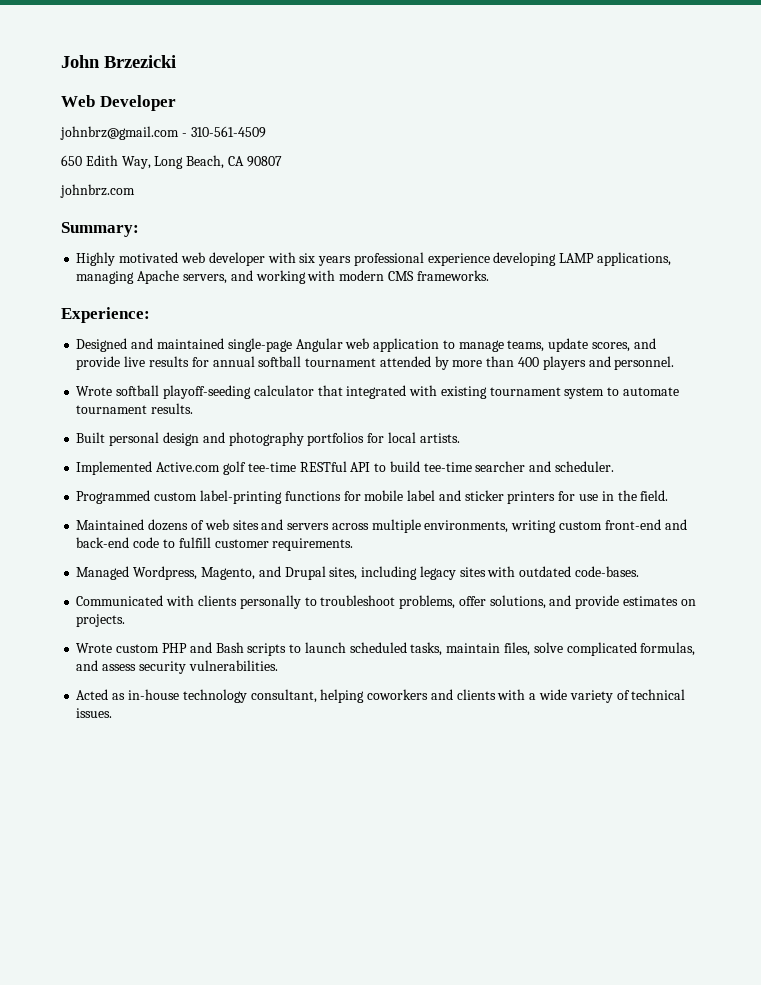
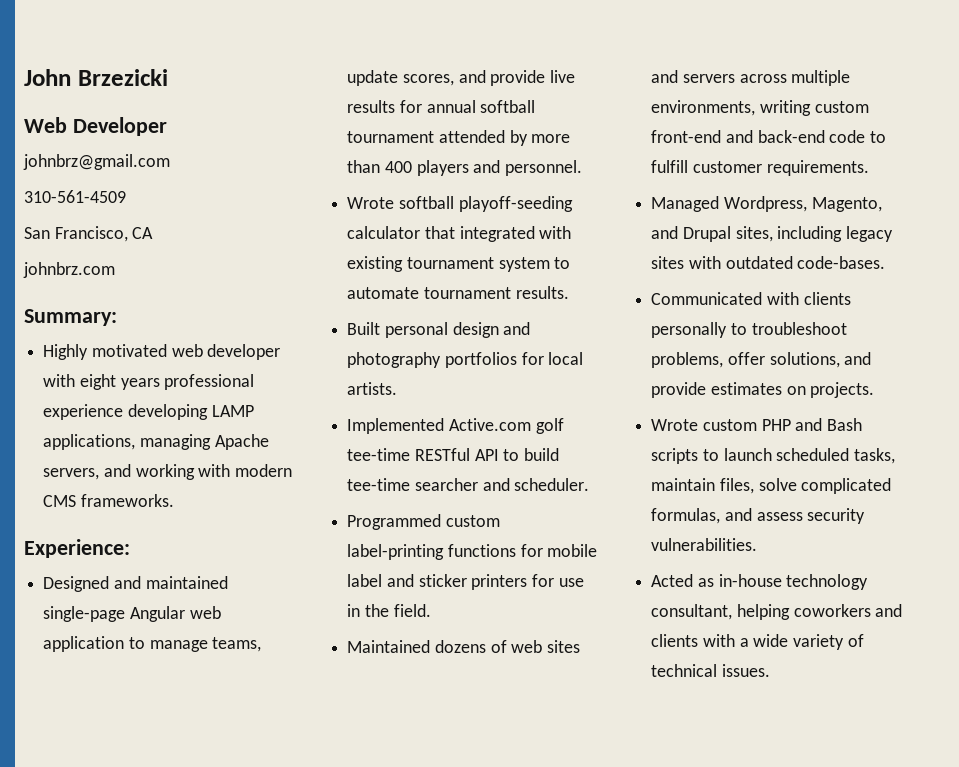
[181,133,187,137] - -> (170, 162) //
[61,155,225,169] 650 Edith Way, Long Beach, -> [24,226,128,242] San Francisco,
[246,156,282,167] 90807 -> (154, 233) none
[299,253,316,263] six -> [79,374,116,390] eight

